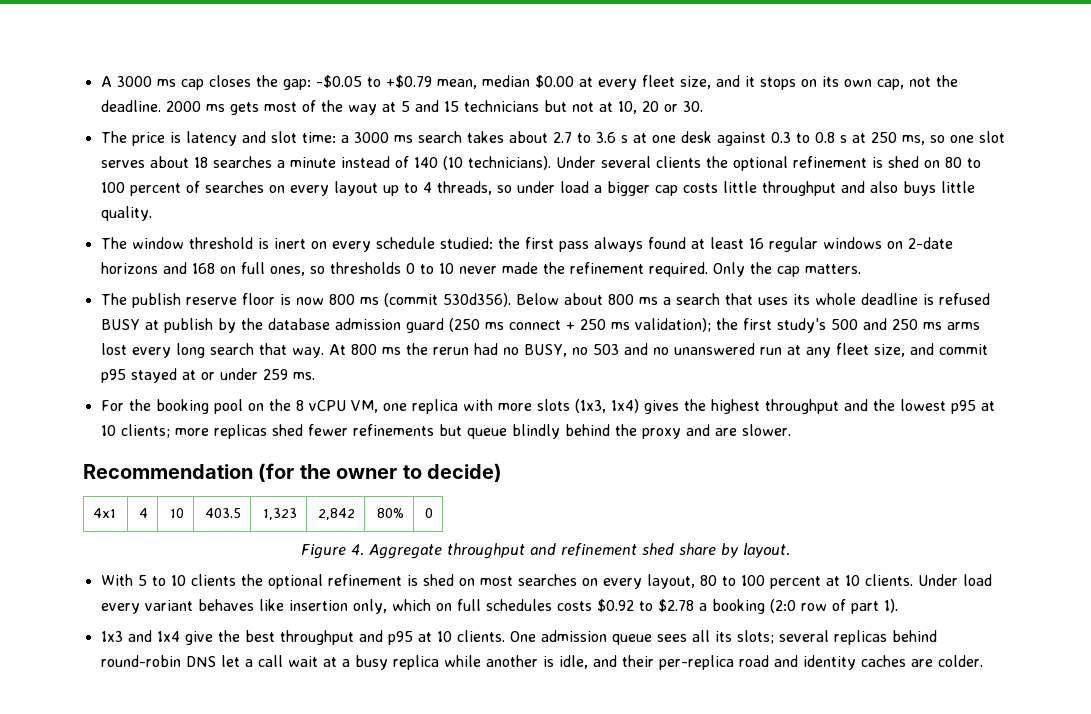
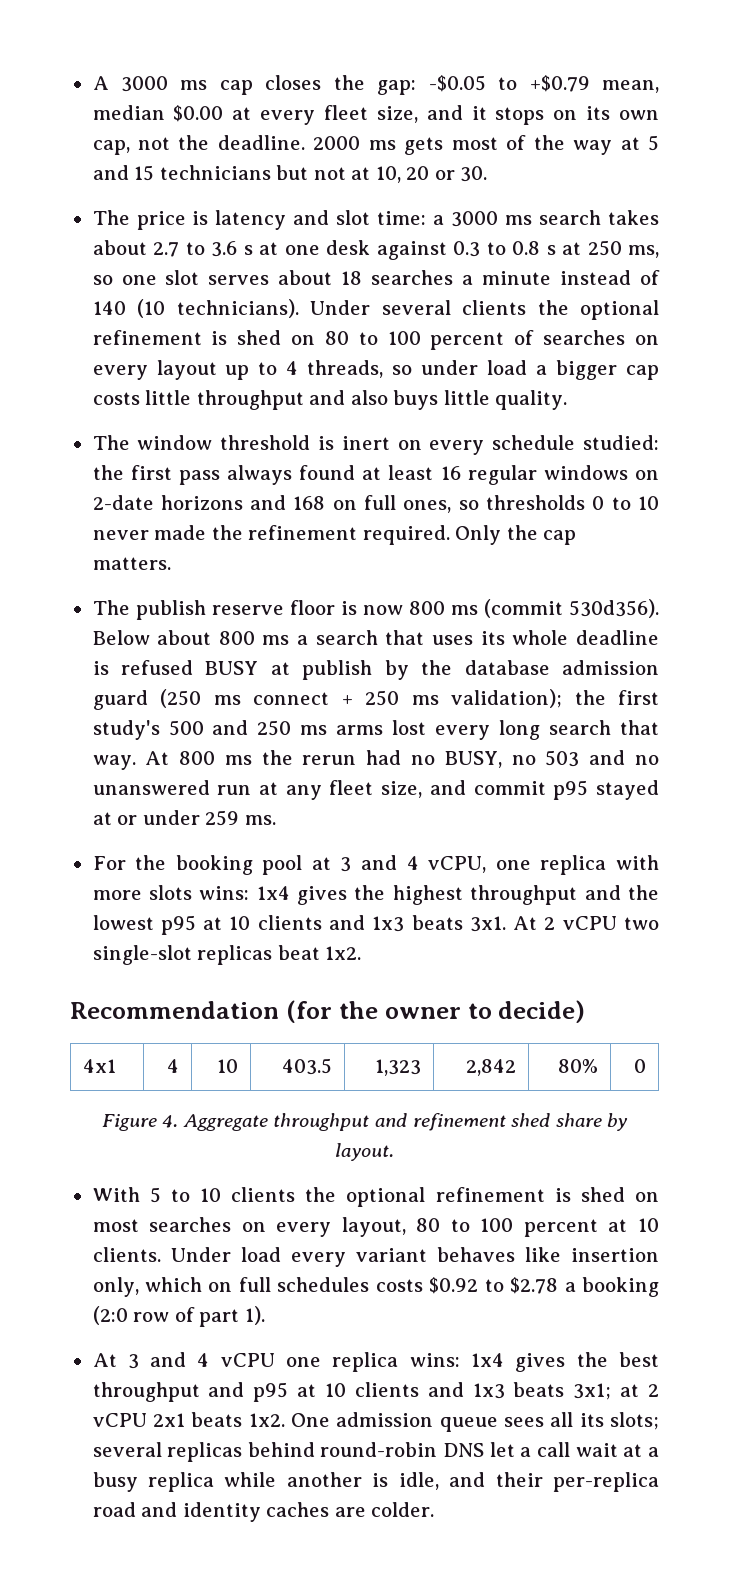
[247,399,378,413] on the 8 vCPU VM, -> [311,855,487,873] at 3 and 4 vCPU,
[574,399,639,413] (1x3, 1x4) -> [199,886,290,900] wins: 1x4
[120,424,791,439] clients; more replicas shed fewer refinements but queue blindly behind the proxy and are slower. -> [257,915,660,932] [92,945,362,965] clients and 1x3 beats 3x1. At 2 vCPU two single-slot replicas beat 1x2.
[100,630,213,645] 1x3 and 1x4 give -> [92,1352,566,1372] At 3 and 4 vCPU one replica wins: 1x4 gives
[456,630,505,642] clients. -> [354,1382,660,1400] [92,1412,285,1427] clients and 1x3 beats 3x1; at 2 vCPU 2x1 beats 1x2.

